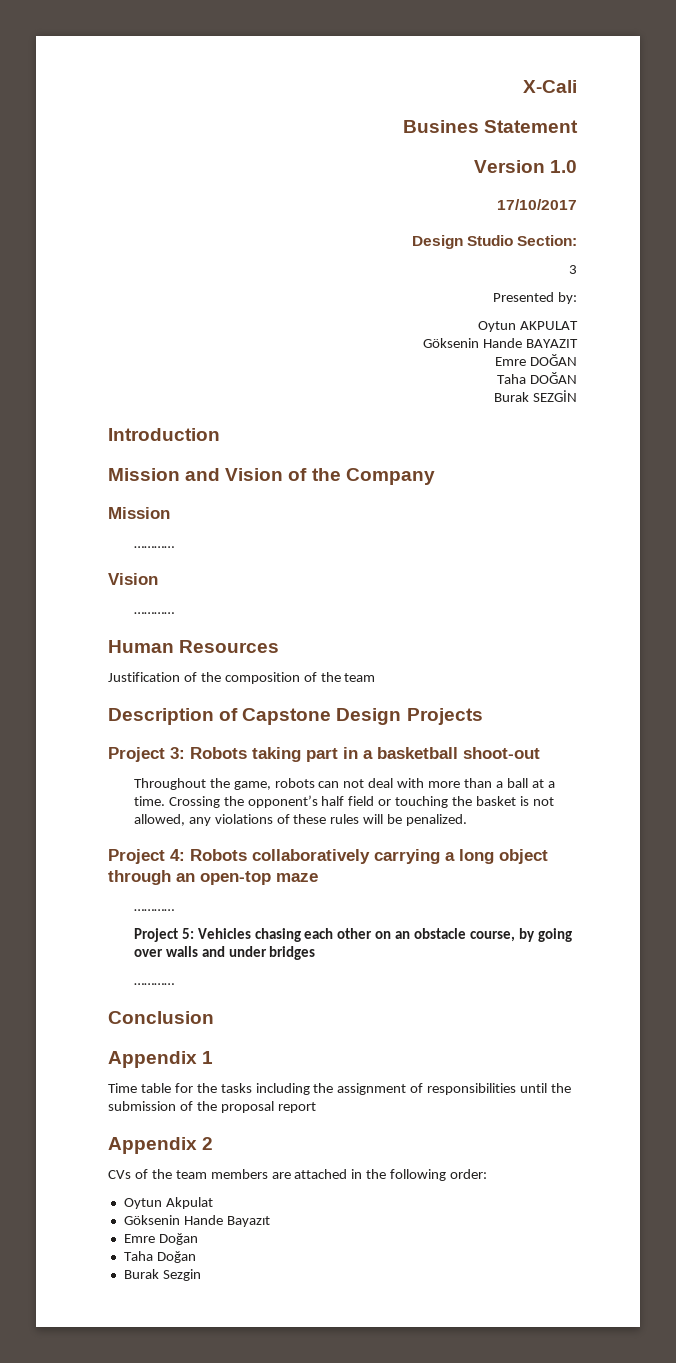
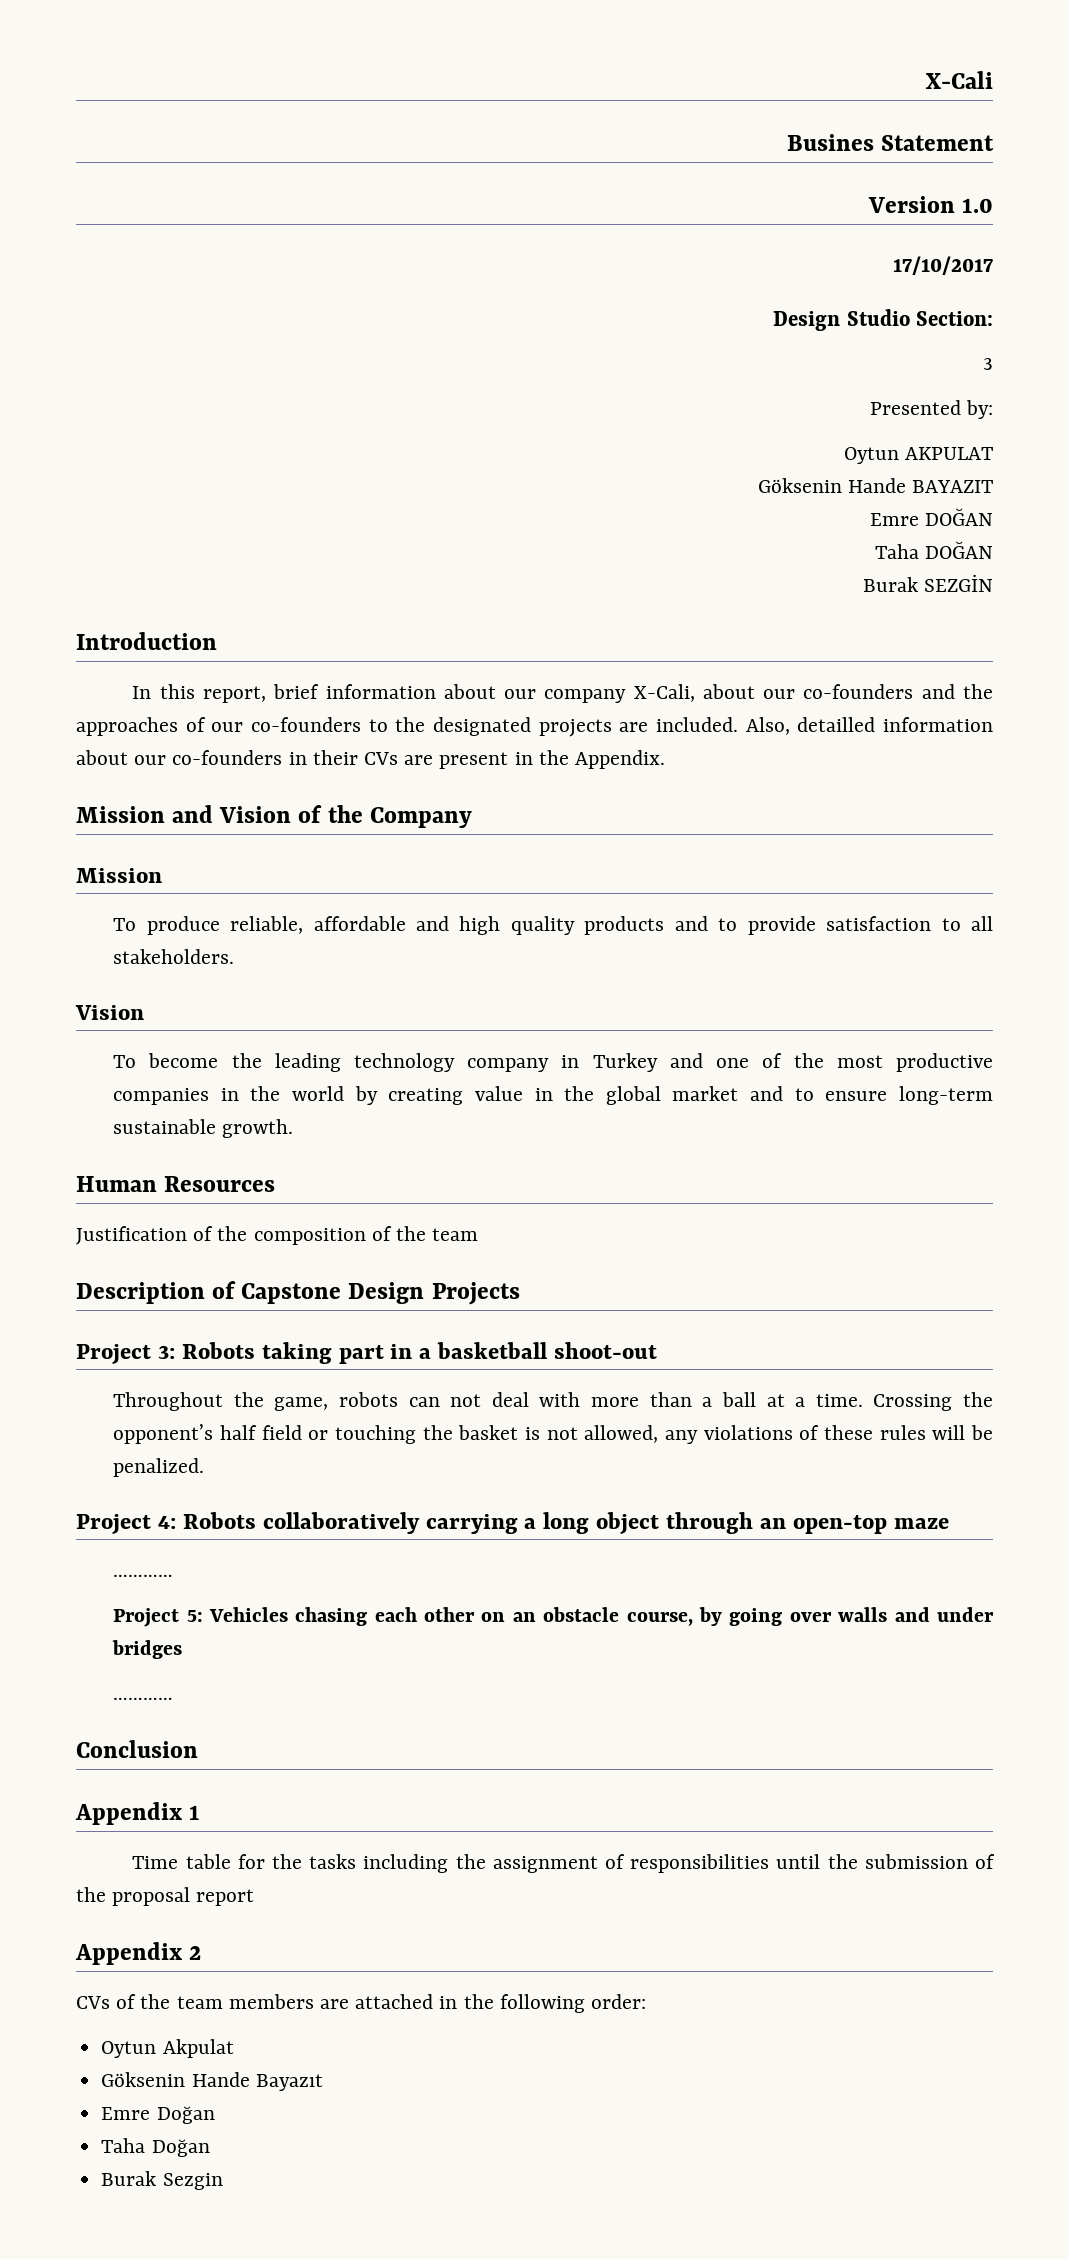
(220, 434) none -> [132,684,993,703] [76,717,993,737] [76,750,666,769] // In this report, brief information about our company X-Cali, about our co-founders and the approaches of our co-founders to the designated projects are included. Also, detailled information about our co-founders in their CVs are present in the Appendix.
[133,546,174,548] [108,573,158,585] [133,612,174,614] ………… // Vision // ………… -> [113,916,993,935] [113,949,235,964] [75,1005,144,1020] [113,1053,994,1072] [113,1086,994,1105] [113,1119,294,1138] To produce reliable, affordable and high quality products and to provide satisfaction to all stakeholders. // Vision // To become the leading technology company in Turkey and one of the most productive companies in the world by creating value in the global market and to ensure long-term sustainable growth.

